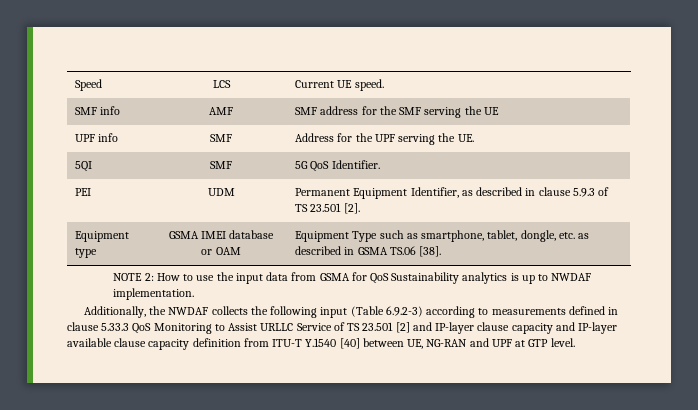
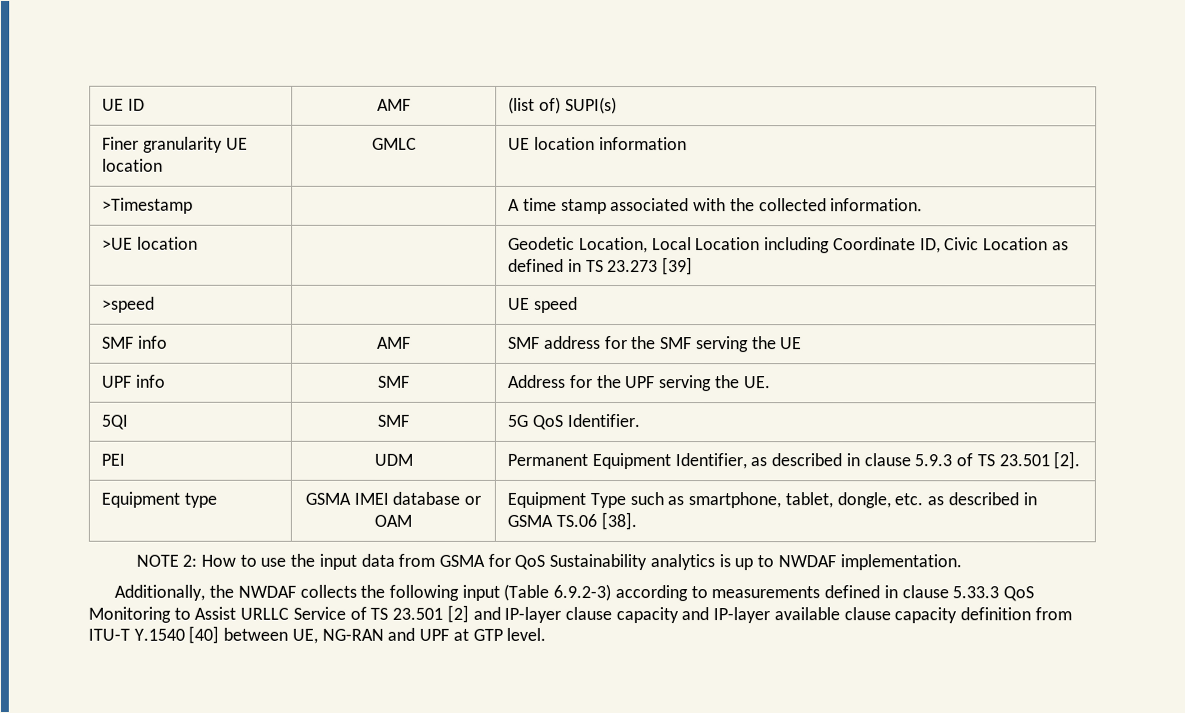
[75,79,103,91] [212,80,231,88] [295,79,384,91] Speed | LCS | Current UE speed. -> [102,98,146,111] [377,98,411,111] [508,96,617,115] [102,136,248,153] [102,158,164,172] [371,137,417,150] [508,136,687,151] [102,197,194,214] [508,197,924,215] [102,236,199,250] [508,236,1069,254] [508,257,694,276] [102,296,156,313] [508,296,579,313] UE ID | AMF | (list of) SUPI(s) // Finer granularity UE location | GMLC | UE location information // >Timestamp | | A time stamp associated with the collected information. // >UE location | | Geodetic Location, Local Location including Coordinate ID, Civic Location as defined in TS 23.273 [39] // >speed | | UE speed

